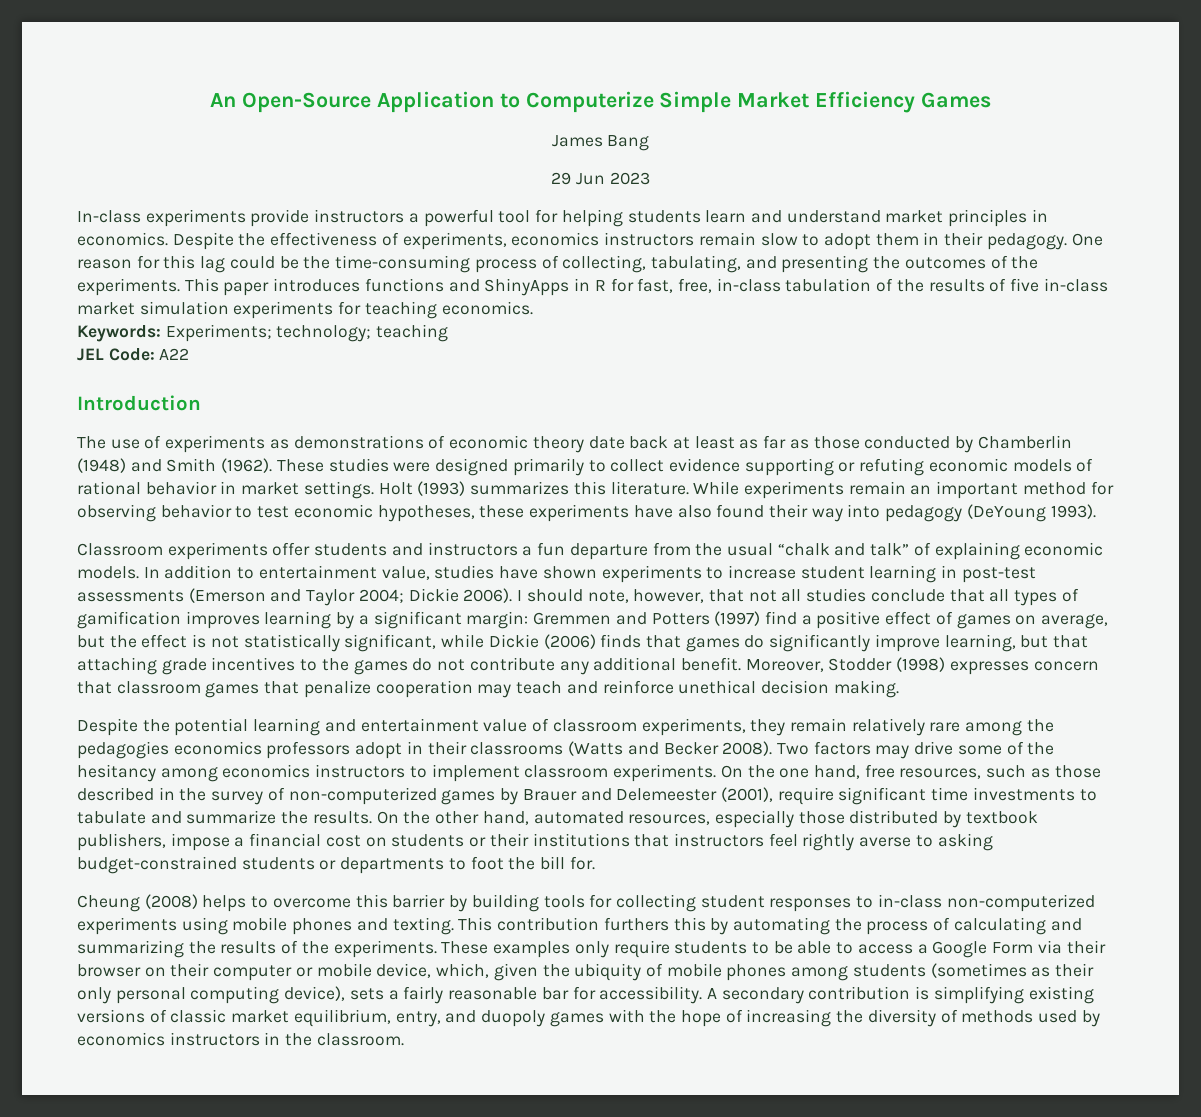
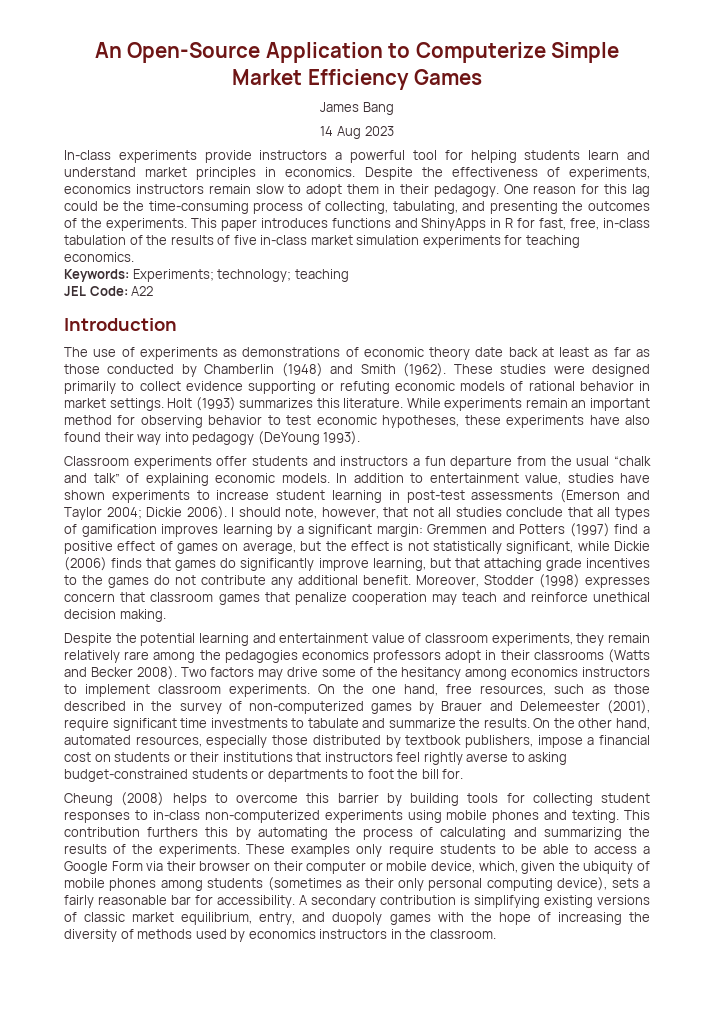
[551,172,605,185] 29 Jun -> [320,126,361,139] 14 Aug

